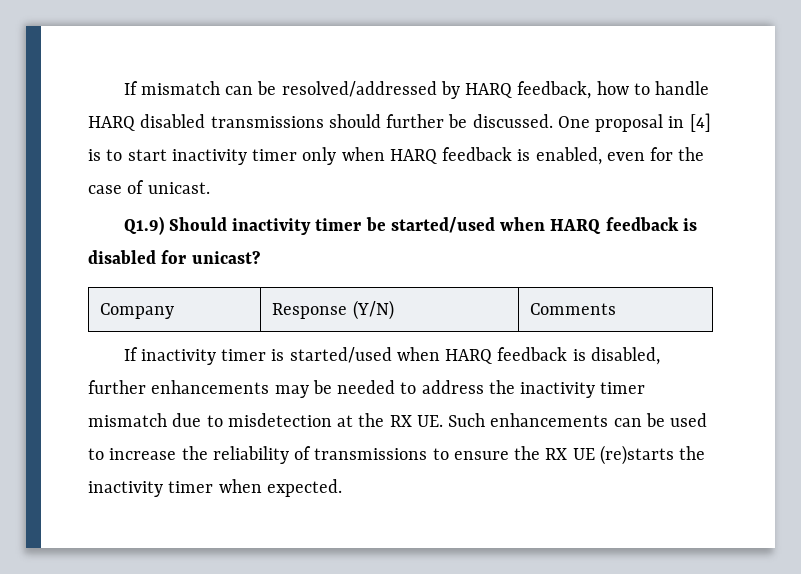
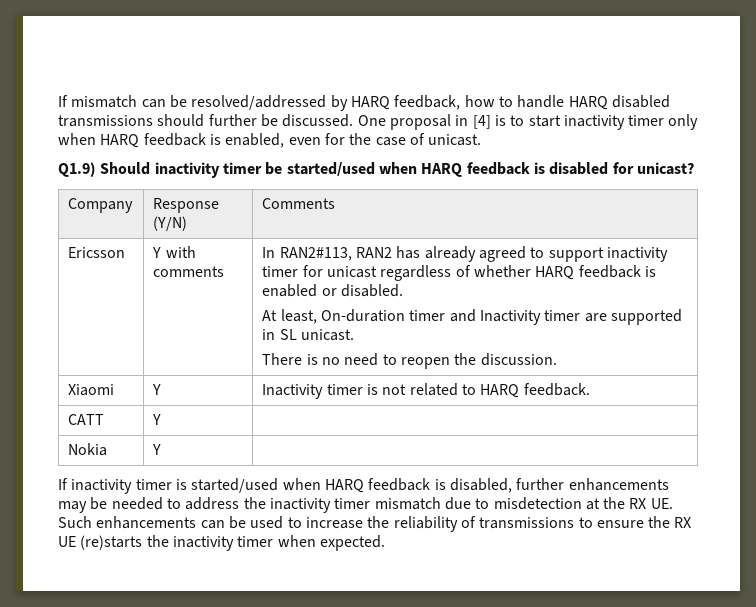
(617, 309) none -> [68,247,126,258] [152,246,196,258] [153,266,225,277] [262,246,668,262] [262,265,656,281] [262,284,404,297] [262,309,682,325] [262,329,355,341] [262,353,557,369] [68,384,115,396] [152,384,162,395] [262,383,590,399] [68,414,105,425] [152,414,162,425] [68,443,108,456] [152,444,162,455] // Ericsson | Y with comments | In RAN2#113, RAN2 has already agreed to support inactivity timer for unicast regardless of whether HARQ feedback is enabled or disabled. // At least, On-duration timer and Inactivity timer are supported in SL unicast. // There is no need to reopen the discussion. // Xiaomi | Y | Inactivity timer is not related to HARQ feedback. // CATT | Y | // Nokia | Y |

